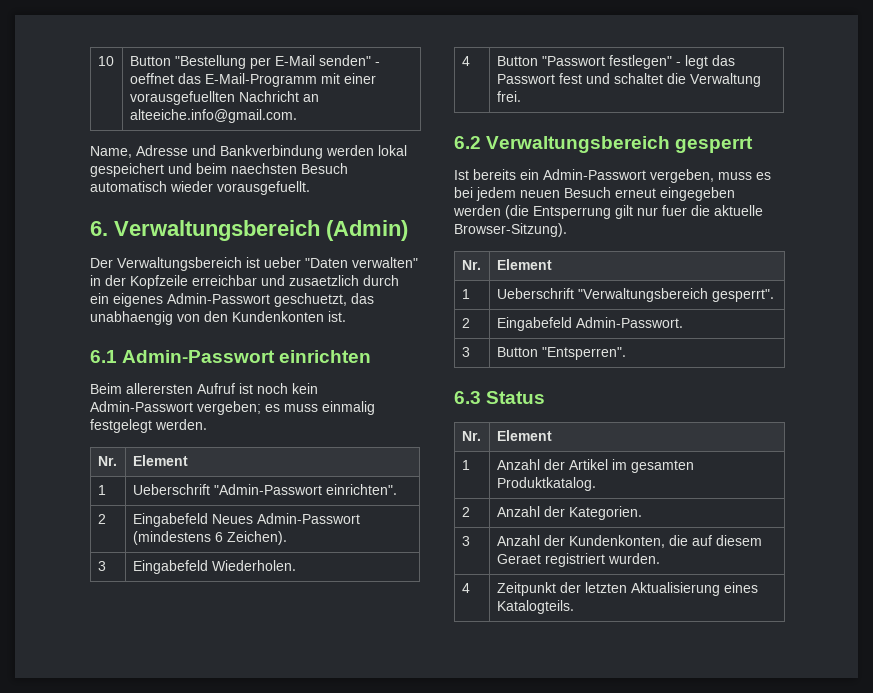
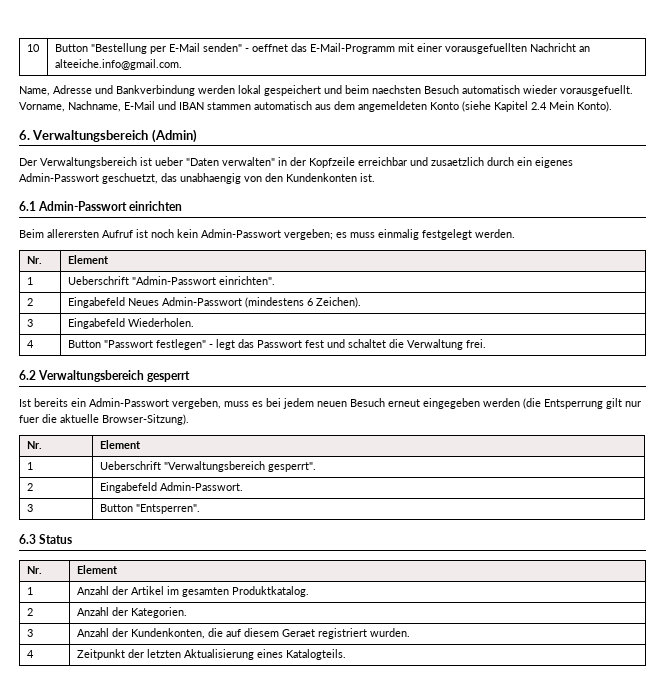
(310, 188) none -> [19,101,612,112] Vorname, Nachname, E-Mail und IBAN stammen automatisch aus dem angemeldeten Konto (siehe Kapitel 2.4 Mein Konto).

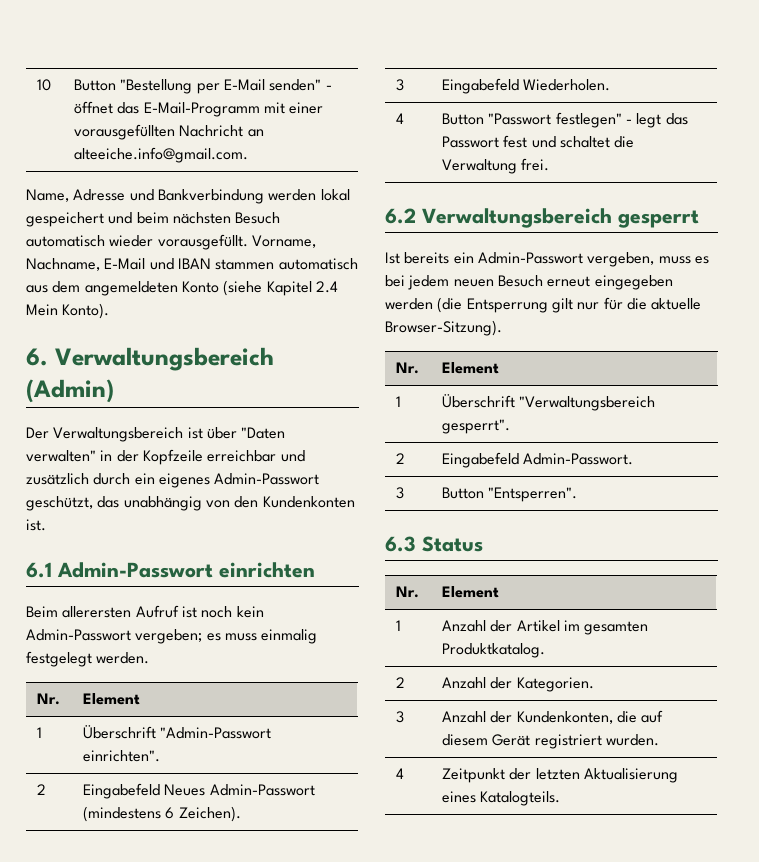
[251,44,288,52] oeffnet -> [74,101,114,114] öffnet
[444,43,527,54] vorausgefuellten -> [74,124,176,140] vorausgefüllten
[372,85,421,94] naechsten -> [172,212,231,224] nächsten
[560,85,633,96] vorausgefuellt. -> [157,234,248,250] vorausgefüllt.
[155,157,183,166] ueber -> [206,427,237,439] über
[431,157,484,166] zusaetzlich -> [26,473,89,485] zusätzlich
[102,173,241,184] geschuetzt, das unabhaengig -> [26,496,202,511] geschützt, das unabhängig
[67,276,129,285] Ueberschrift -> [83,725,157,739] Überschrift
[19,415,39,423] fuer -> [603,297,623,310] für
[99,461,161,470] Ueberschrift -> [442,394,516,408] Überschrift
[281,629,315,637] Geraet -> [492,734,531,746] Gerät

